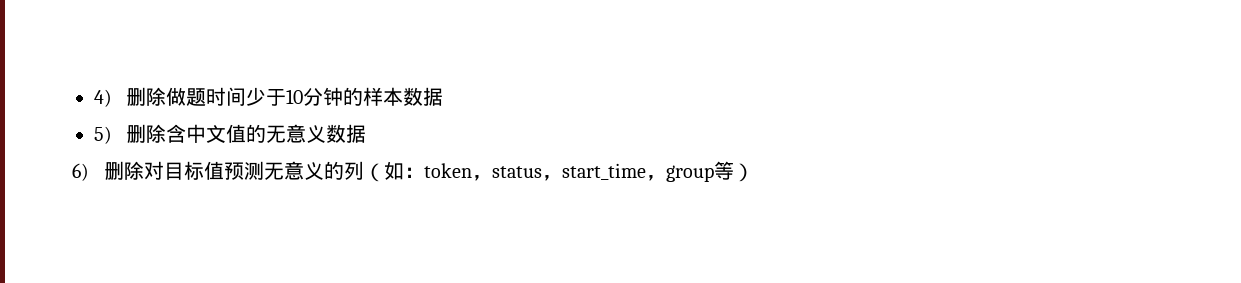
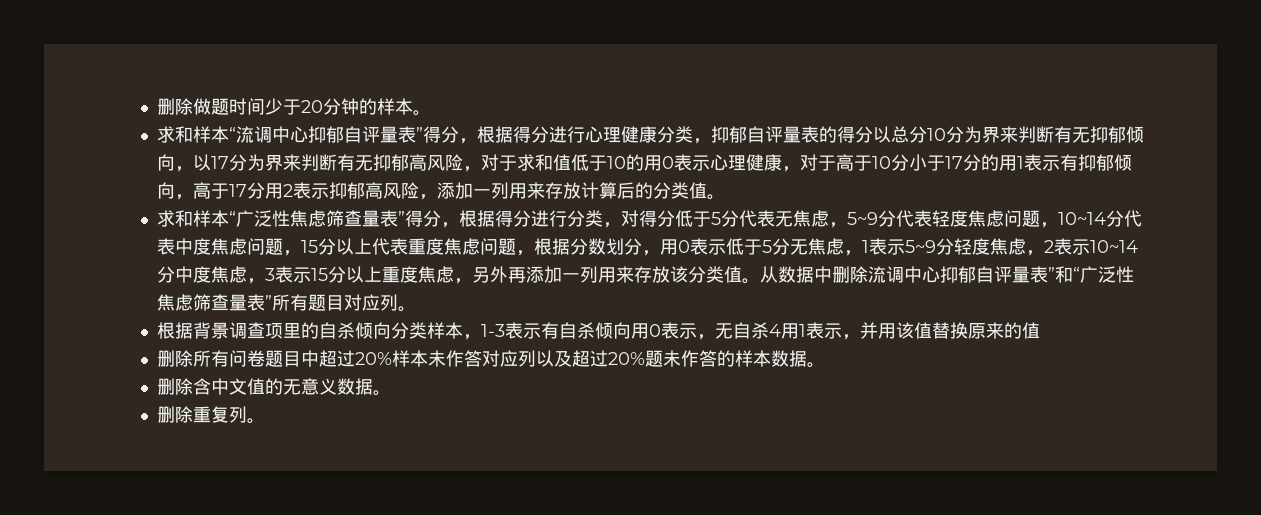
[93,89,112,107] 4) -> (157, 106) none
[285,89,303,104] 10 -> [301,100,324,113] 20
[402,87,443,106] [93,126,112,144] 数据 // 5) -> [413,110,432,116] [157,126,1145,144] [157,154,1133,172] [157,182,726,200] [157,210,1143,228] [157,238,1139,256] [157,266,1135,284] [157,294,417,312] [157,322,1041,340] [157,350,826,368] 。 // 求和样本“流调中心抑郁自评量表”得分，根据得分进行心理健康分类，抑郁自评量表的得分以总分10分为界来判断有无抑郁倾向，以17分为界来判断有无抑郁高风险，对于求和值低于10的用0表示心理健康，对于高于10分小于17分的用1表示有抑郁倾向，高于17分用2表示抑郁高风险，添加一列用来存放计算后的分类值。 // 求和样本“广泛性焦虑筛查量表”得分，根据得分进行分类，对得分低于5分代表无焦虑，5~9分代表轻度焦虑问题，10~14分代表中度焦虑问题，15分以上代表重度焦虑问题，根据分数划分，用0表示低于5分无焦虑，1表示5~9分轻度焦虑，2表示10~14分中度焦虑，3表示15分以上重度焦虑，另外再添加一列用来存放该分类值。从数据中删除流调中心抑郁自评量表”和“广泛性焦虑筛查量表”所有题目对应列。 // 根据背景调查项里的自杀倾向分类样本，1-3表示有自杀倾向用0表示，无自杀4用1表示，并用该值替换原来的值 // 删除所有问卷题目中超过20%样本未作答对应列以及超过20%题未作答的样本数据。 //
[71,161,754,182] // 6)删除对目标值预测无意义的列（如：token，status，start_time，group等） -> [373,390,392,396] [157,406,266,424] 。 // 删除重复列。

